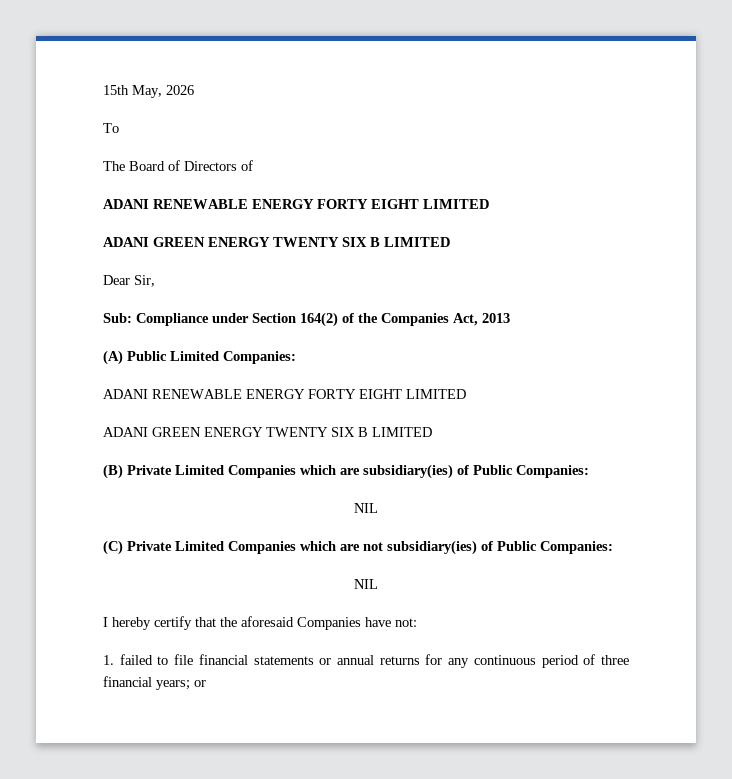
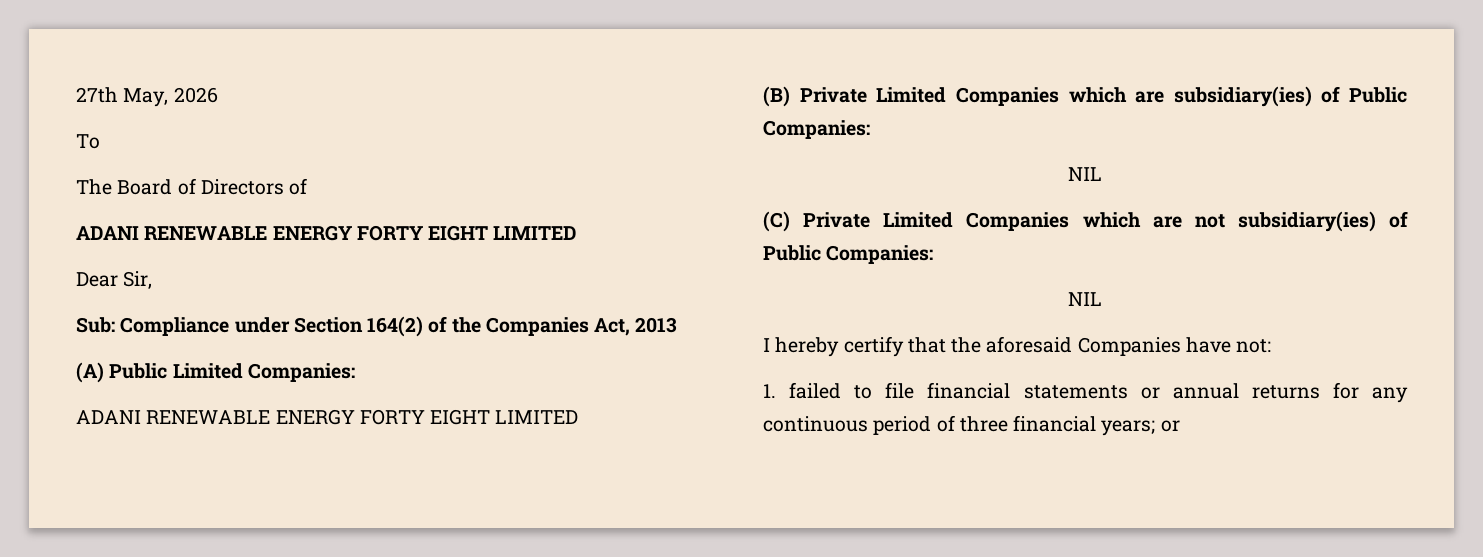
[103,85,129,95] 15th -> [76,87,118,103] 27th
[103,237,450,247] // ADANI GREEN ENERGY TWENTY SIX B LIMITED -> (577, 233) none
[103,427,432,437] // ADANI GREEN ENERGY TWENTY SIX B LIMITED -> (579, 417) none

